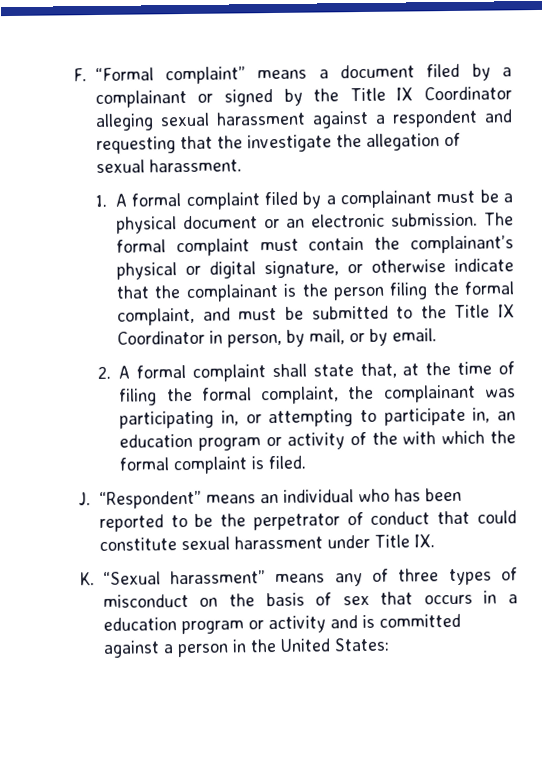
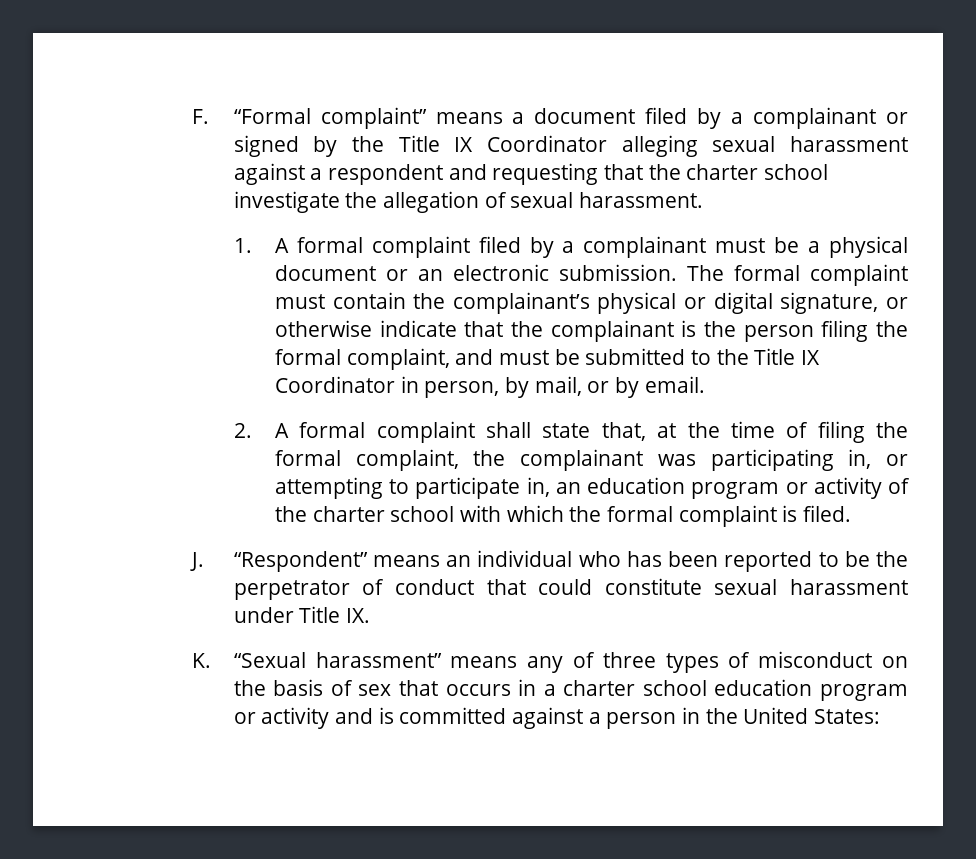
(243, 142) none -> [686,164,829,180] charter school
(398, 438) none -> [312,506,455,522] charter school
(518, 599) none -> [563,680,707,696] charter school

